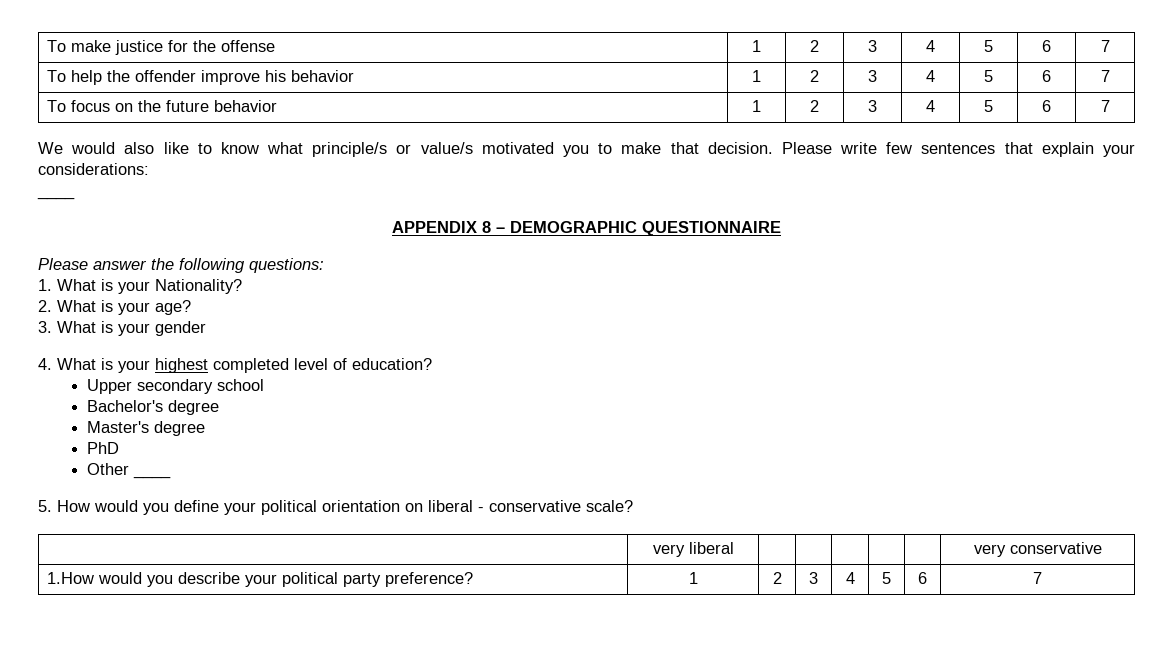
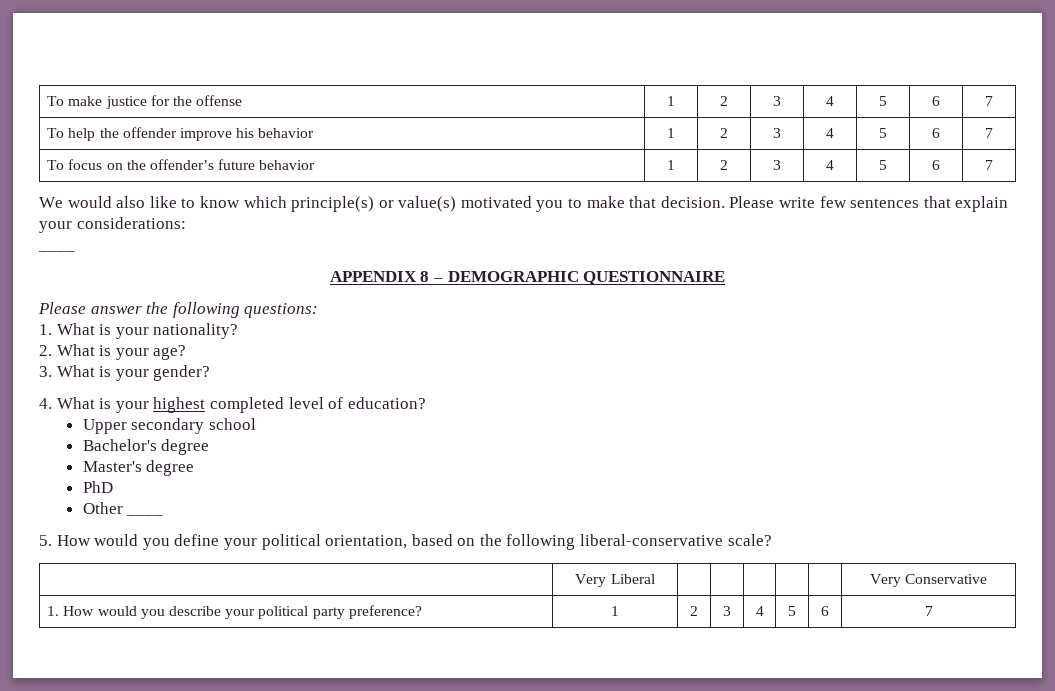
(161, 106) none -> [150,159,215,170] offender’s
[267,142,473,157] what principle/s or value/s -> [243,196,457,212] which principle(s) or value(s)
[155,279,242,294] Nationality? -> [153,323,239,339] nationality?
[155,321,206,336] gender -> [153,365,211,381] gender?
[322,500,633,512] [652,542,734,557] [973,542,1102,557] [46,572,94,584] orientation on liberal - conservative scale? // | very liberal | | | | | | very conservative // 1.How -> [325,534,772,550] [575,574,655,587] [869,574,988,587] [47,606,95,616] orientation, based on the following liberal-conservative scale? // | Very Liberal | | | | | | Very Conservative // 1. How

